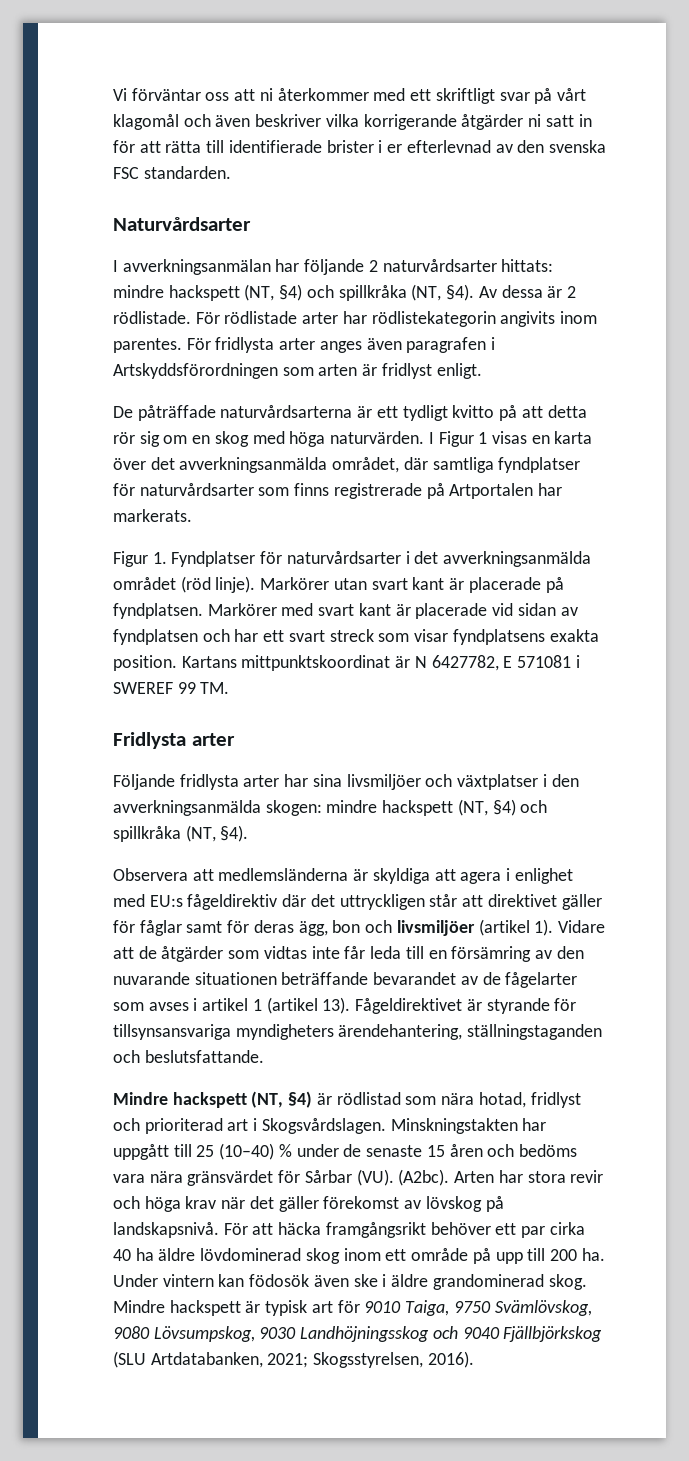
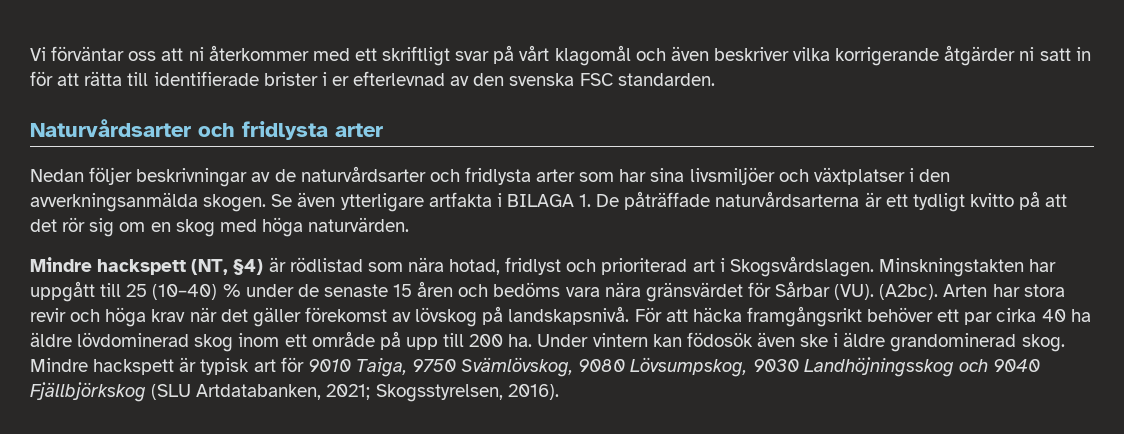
[113,259,554,275] [113,284,576,301] [113,311,598,327] [113,337,496,353] [113,363,482,379] // I avverkningsanmälan har följande 2 naturvårdsarter hittats: mindre hackspett (NT, §4) och spillkråka (NT, §4). Av dessa är 2 rödlistade. För rödlistade arter har rödlistekategorin angivits inom parentes. För fridlysta arter anges även paragrafen i Artskyddsförordningen som arten är fridlyst enligt. // -> [198,121,383,140] [30,166,951,187] [30,192,592,212] och fridlysta arter // Nedan följer beskrivningar av de naturvårdsarter och fridlysta arter som har sina livsmiljöer och växtplatser i den avverkningsanmälda skogen. Se även ytterligare artfakta i BILAGA 1.
[547,405,587,418] detta -> [30,219,57,232] det
[428,431,593,447] [113,457,581,473] [113,483,563,499] [113,509,192,522] [113,551,592,567] [113,576,564,593] [113,603,578,619] [113,629,599,645] [113,655,580,671] [113,682,230,694] [113,732,235,749] [113,774,579,790] [113,799,548,816] [113,825,249,842] [113,868,573,884] [113,894,602,910] [113,919,605,936] [113,946,584,962] [113,972,578,988] [113,997,577,1014] [113,1024,603,1040] [113,1050,264,1063] I Figur 1 visas en karta över det avverkningsanmälda området, där samtliga fyndplatser för naturvårdsarter som finns registrerade på Artportalen har markerats. // Figur 1. Fyndplatser för naturvårdsarter i det avverkningsanmälda området (röd linje). Markörer utan svart kant är placerade på fyndplatsen. Markörer med svart kant är placerade vid sidan av fyndplatsen och har ett svart streck som visar fyndplatsens exakta position. Kartans mittpunktskoordinat är N 6427782, E 571081 i SWEREF 99 TM. // Fridlysta arter // Följande fridlysta arter har sina livsmiljöer och växtplatser i den avverkningsanmälda skogen: mindre hackspett (NT, §4) och spillkråka (NT, §4). // Observera att medlemsländerna är skyldiga att agera i enlighet med EU:s fågeldirektiv där det uttryckligen står att direktivet gäller för fåglar samt för deras ägg, bon och livsmiljöer (artikel 1). Vidare att de åtgärder som vidtas inte får leda till en försämring av den nuvarande situationen beträffande bevarandet av de fågelarter som avses i artikel 1 (artikel 13). Fågeldirektivet är styrande för tillsynsansvariga myndigheters ärendehantering, ställningstaganden och beslutsfattande. -> (410, 224) none

